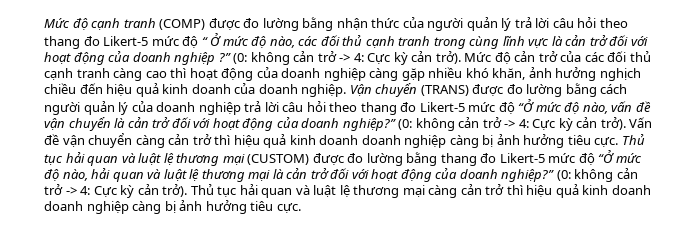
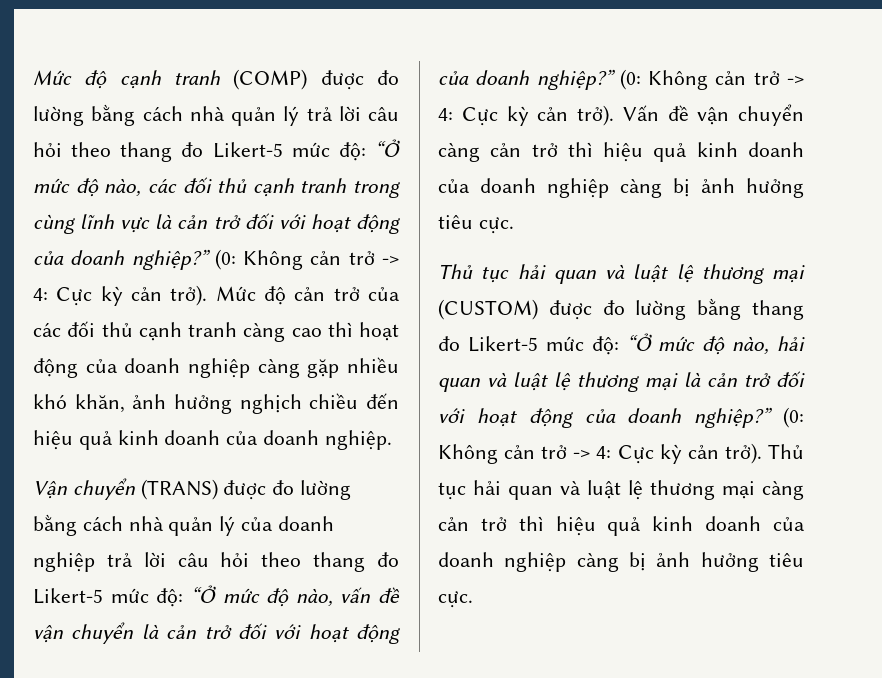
[336,17,464,31] nhận thức của người -> [142,106,225,121] cách nhà
[182,33,222,48] độ “ Ở -> [338,139,401,161] độ: “Ở
[174,52,290,65] nghiệp ?” (0: không -> [131,249,304,270] nghiệp?” (0: Không
(347, 90) none -> (392, 440) //
[44,102,80,115] người -> [128,516,164,531] nhà
[498,102,515,114] độ -> [156,588,184,607] độ:
[415,118,455,131] không -> [648,70,709,90] Không
[361,134,619,148] doanh nghiệp càng bị ảnh hưởng tiêu cực. -> [438,178,804,198] [438,215,514,234] của doanh nghiệp càng bị ảnh hưởng tiêu cực. //
[578,153,595,165] độ -> [591,336,619,355] độ:
[574,169,614,182] không -> [438,444,498,464] Không
(651, 190) none -> [773,517,805,531] của

